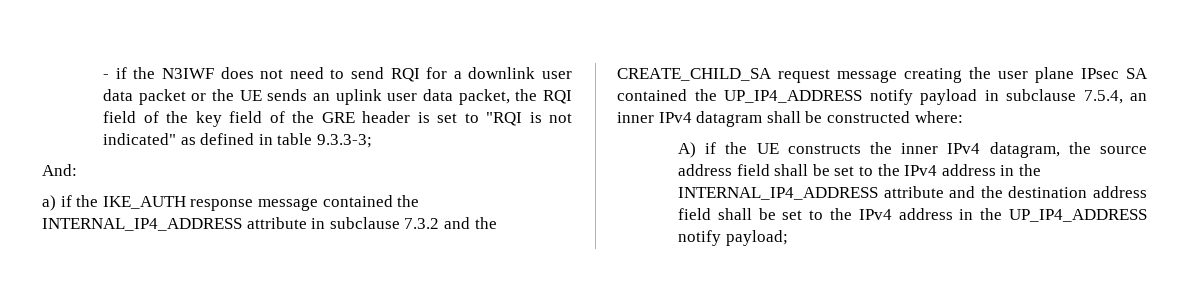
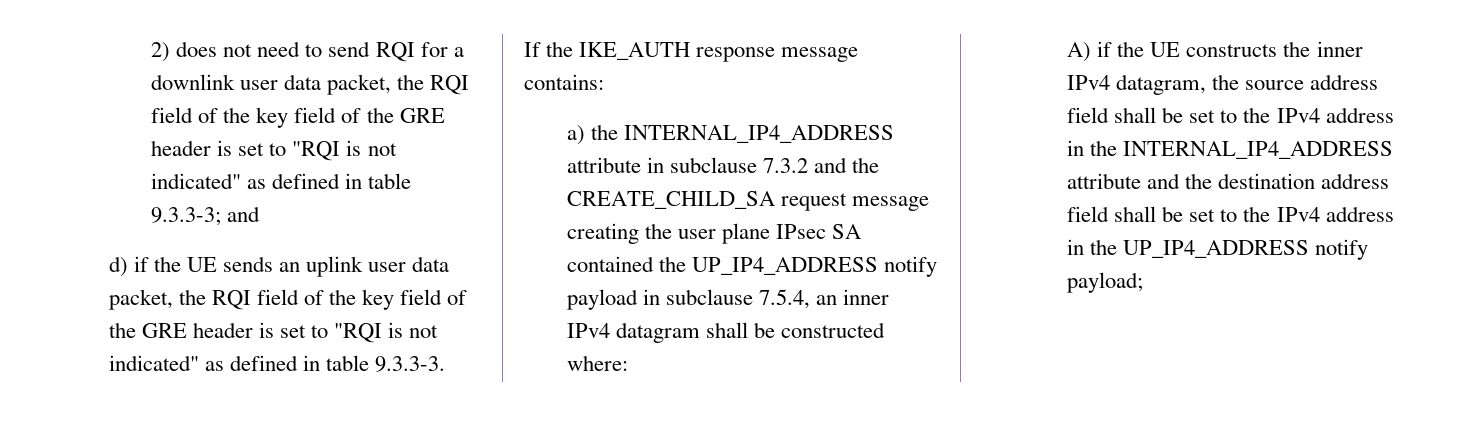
[103,67,214,79] - if the N3IWF -> [151,42,171,62] 2)
[138,89,207,105] packet or -> [327,74,470,95] [151,107,445,128] [151,140,397,161] [151,173,412,189] [151,206,261,226] [108,256,149,277] packet, the RQI field of the key field of the GRE header is set to "RQI is not indicated" as defined in table 9.3.3-3; and // d) if
[317,134,373,148] [42,164,77,176] [42,195,72,211] 9.3.3-3; // And: // a) if -> [374,356,445,372] [524,42,541,57] 9.3.3-3. // If
[322,195,393,207] contained -> [524,74,604,90] [566,125,585,145] contains: // a)

